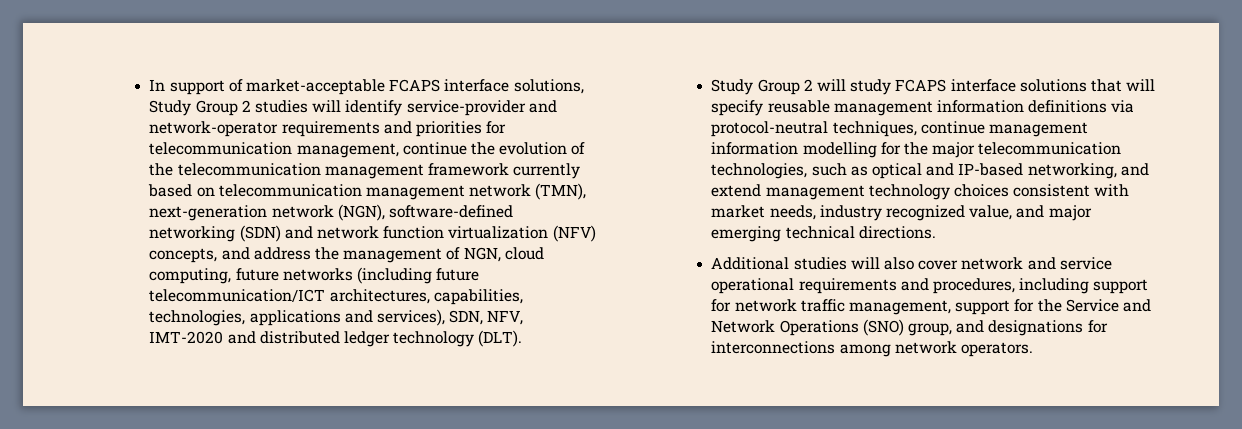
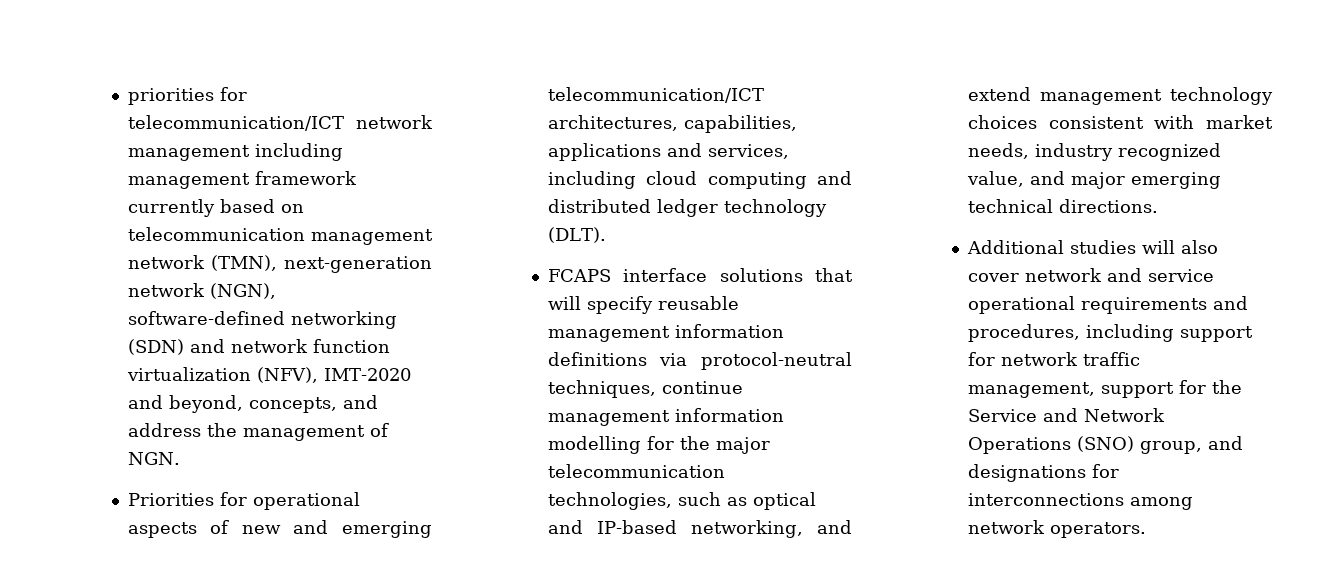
[149,79,584,95] [149,100,557,116] [149,121,507,137] [149,142,586,158] [149,163,321,176] In support of market-acceptable FCAPS interface solutions, Study Group 2 studies will identify service-provider and network-operator requirements and priorities for telecommunication management, continue the evolution of the telecommunication -> [127,87,247,105] [127,115,433,131] [127,143,343,161] priorities for telecommunication/ICT network management including
[552,225,596,242] (NFV) -> [256,367,411,383] [127,395,243,413] (NFV), IMT-2020 and beyond,
[463,247,544,262] [149,267,480,284] NGN, cloud computing, future networks (including future -> [127,452,180,465] [127,492,360,510] [127,520,432,538] NGN. // Priorities for operational aspects of new and emerging
[149,310,246,326] technologies, -> (797, 124) none
[376,309,524,326] [149,331,224,344] services), SDN, NFV, IMT-2020 -> [707,144,789,159] [547,171,807,189] services, including cloud computing
[711,79,892,95] Study Group 2 will study -> (606, 235) none

